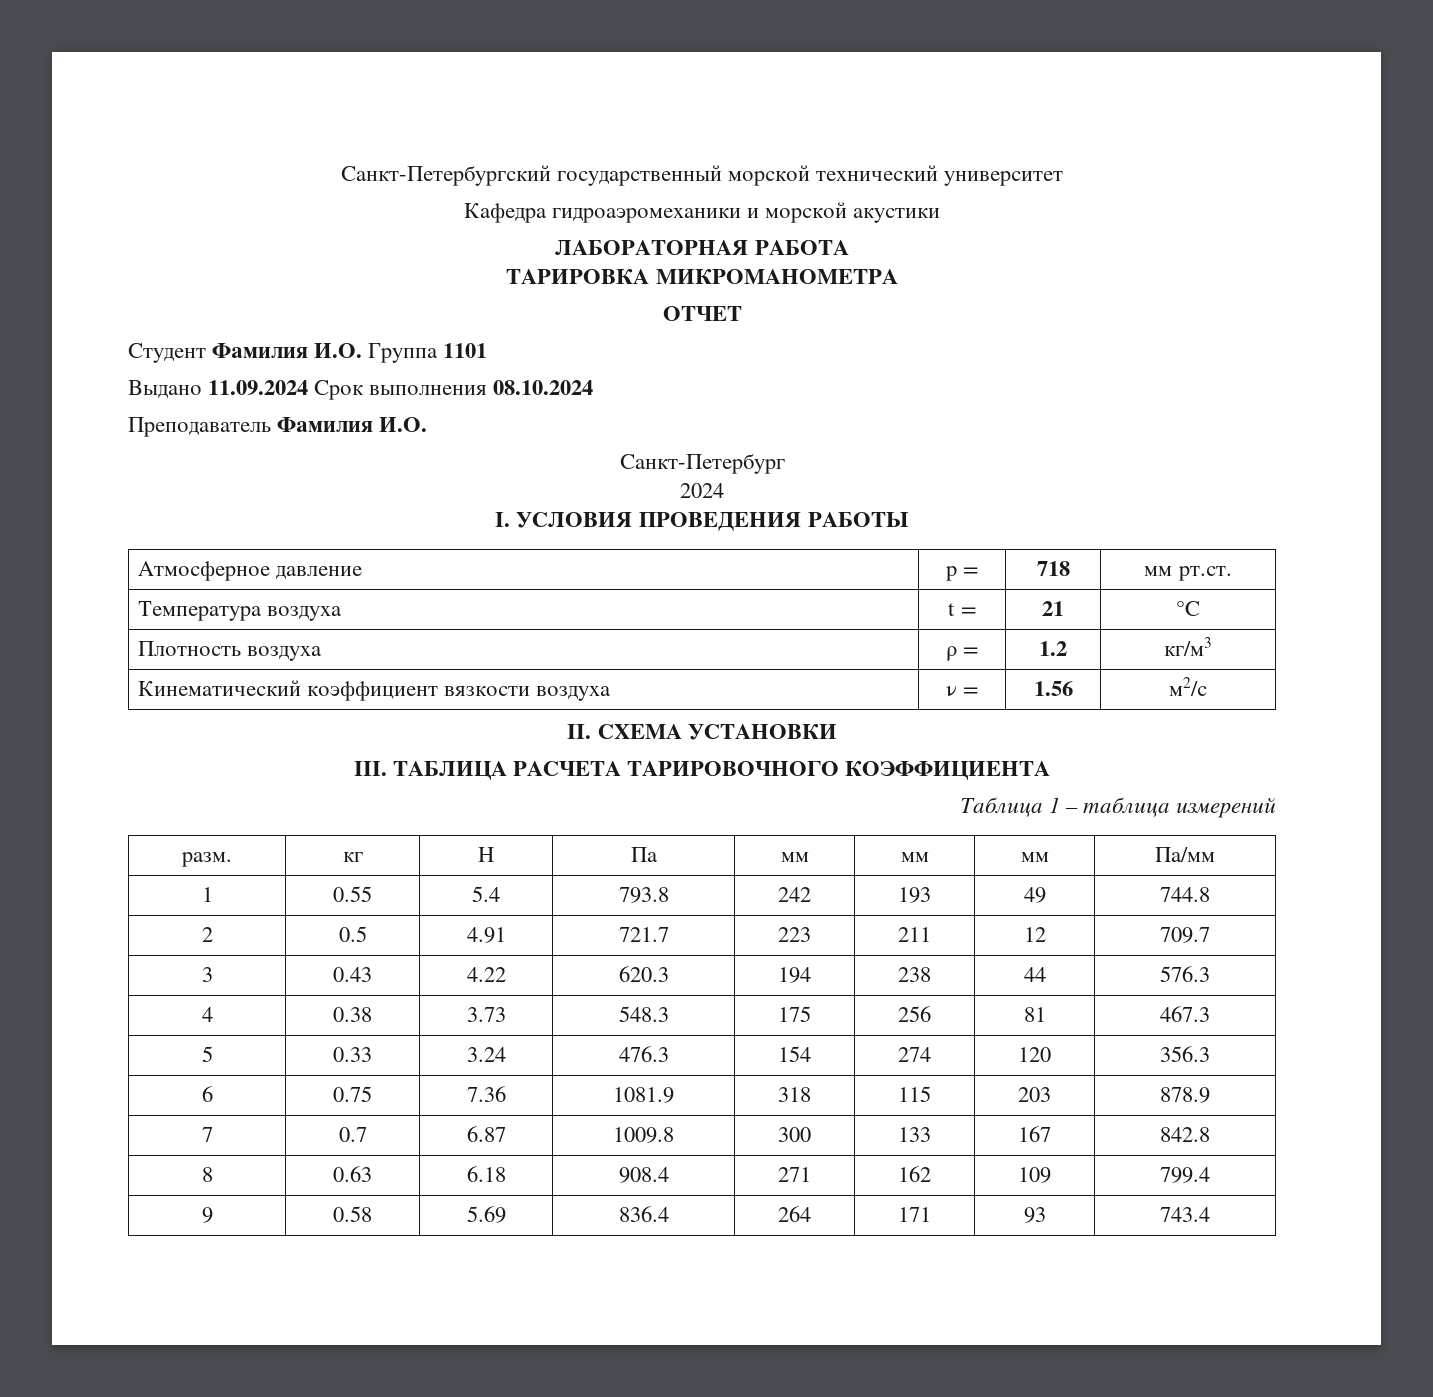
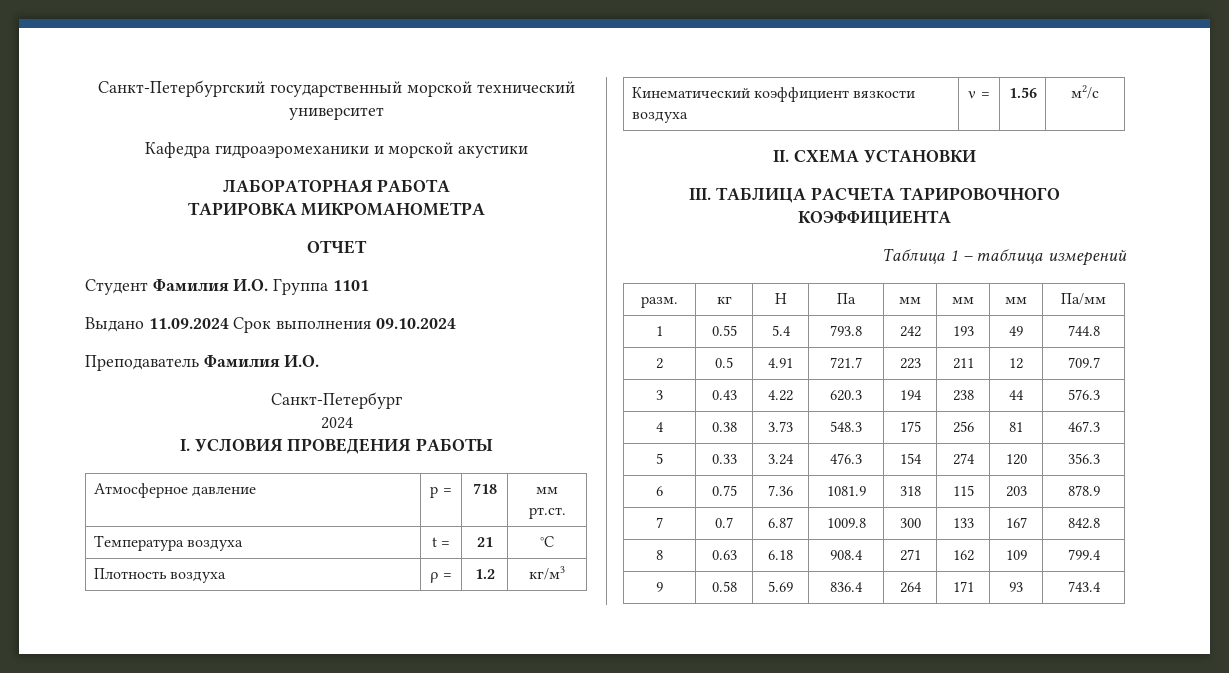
[493,380,594,395] 08.10.2024 -> [375,318,456,329] 09.10.2024

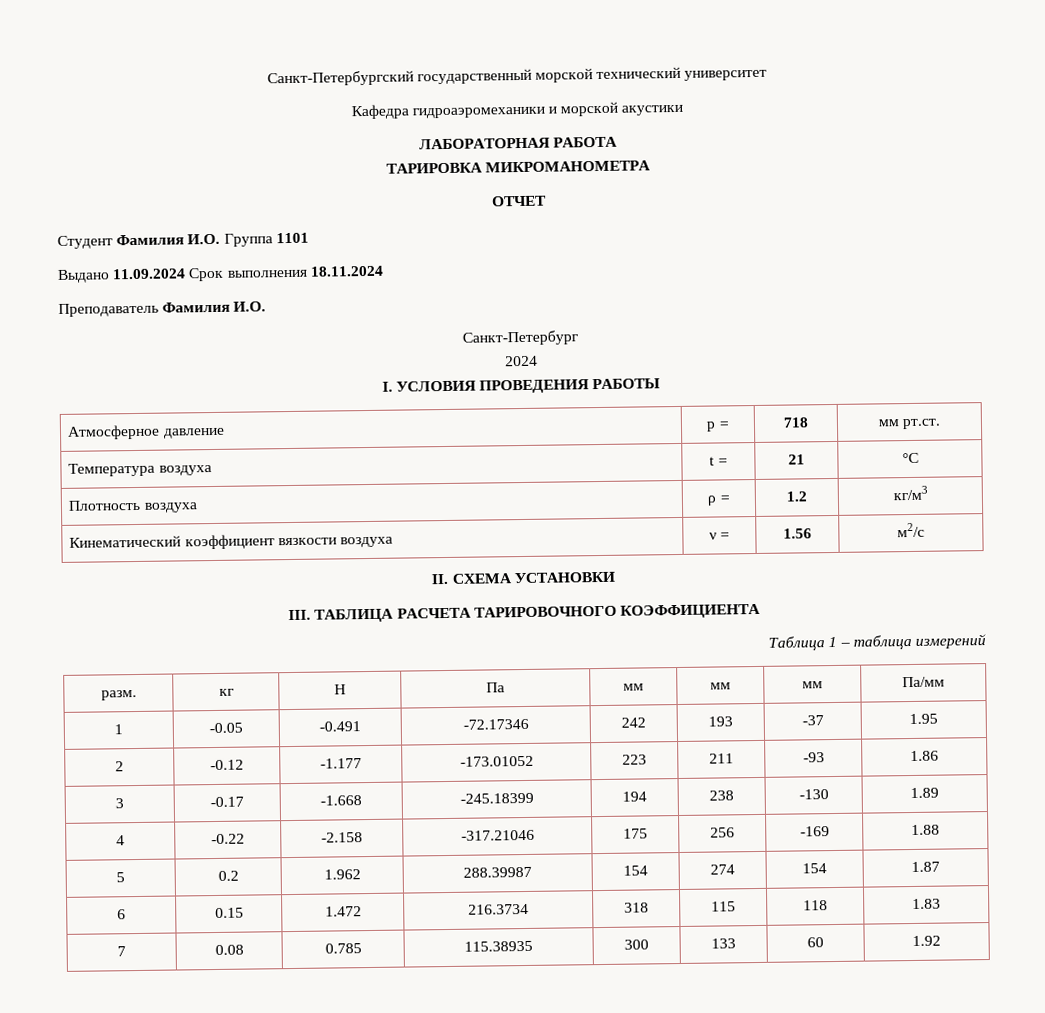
[375,318,456,329] 09.10.2024 -> [309,265,384,277] 18.11.2024
[711,325,737,336] [771,325,791,336] [830,325,862,336] 0.55 | 5.4 | 793.8 -> [209,722,243,734] [319,721,361,732] [462,718,529,730] -0.05 | -0.491 | -72.17346
[1009,326,1023,336] [1067,325,1100,336] 49 | 744.8 -> [801,715,824,726] [909,713,938,725] -37 | 1.95
[715,357,733,368] [768,358,793,368] [830,357,862,369] 0.5 | 4.91 | 721.7 -> [210,759,244,771] [320,758,362,769] [459,755,534,767] -0.12 | -1.177 | -173.01052
[1009,358,1023,369] [1067,357,1100,368] 12 | 709.7 -> [802,752,825,763] [910,750,939,762] -93 | 1.86
[711,390,737,400] [768,390,793,401] [830,390,862,401] 0.43 | 4.22 | 620.3 -> [210,796,244,808] [320,795,362,806] [459,792,534,804] -0.17 | -1.668 | -245.18399
[1009,390,1024,400] [1067,389,1100,400] 44 | 576.3 -> [798,789,829,800] [910,787,939,799] -130 | 1.89
[711,422,737,432] [768,421,793,432] [830,421,862,432] 0.38 | 3.73 | 548.3 -> [211,833,245,845] [321,832,363,843] [460,829,535,841] -0.22 | -2.158 | -317.21046
[1009,422,1023,432] [1067,421,1100,432] 81 | 467.3 -> [799,826,830,837] [911,824,940,836] -169 | 1.88
[711,454,737,464] [768,454,794,465] [830,453,862,464] 0.33 | 3.24 | 476.3 -> [217,870,239,881] [323,869,361,880] [463,866,532,878] 0.2 | 1.962 | 288.39987
[1005,454,1027,465] [1067,453,1100,464] 120 | 356.3 -> [802,863,827,874] [911,861,940,873] 154 | 1.87
[711,485,737,496] [768,485,793,496] [826,486,866,496] 0.75 | 7.36 | 1081.9 -> [214,907,244,919] [324,906,362,917] [468,903,529,915] 0.15 | 1.472 | 216.3734
[1005,486,1027,497] [1067,485,1100,496] 203 | 878.9 -> [803,900,828,911] [912,898,941,910] 118 | 1.83
[715,517,733,528] [768,517,793,528] [826,518,866,528] 0.7 | 6.87 | 1009.8 -> [214,944,244,956] [324,943,362,954] [464,940,533,952] 0.08 | 0.785 | 115.38935
[1005,517,1027,528] [1067,518,1100,529] [656,550,663,560] [711,550,737,560] [768,550,793,560] [830,550,863,560] [899,549,921,561] [952,550,974,561] [1005,550,1027,560] [1067,549,1101,560] [656,582,663,592] [711,581,737,592] [768,581,793,592] [830,582,863,592] [899,582,922,593] [952,581,974,592] [1009,582,1023,592] [1067,581,1101,592] 167 | 842.8 // 8 | 0.63 | 6.18 | 908.4 | 271 | 162 | 109 | 799.4 // 9 | 0.58 | 5.69 | 836.4 | 264 | 171 | 93 | 743.4 -> [807,937,824,948] [912,935,941,946] 60 | 1.92

